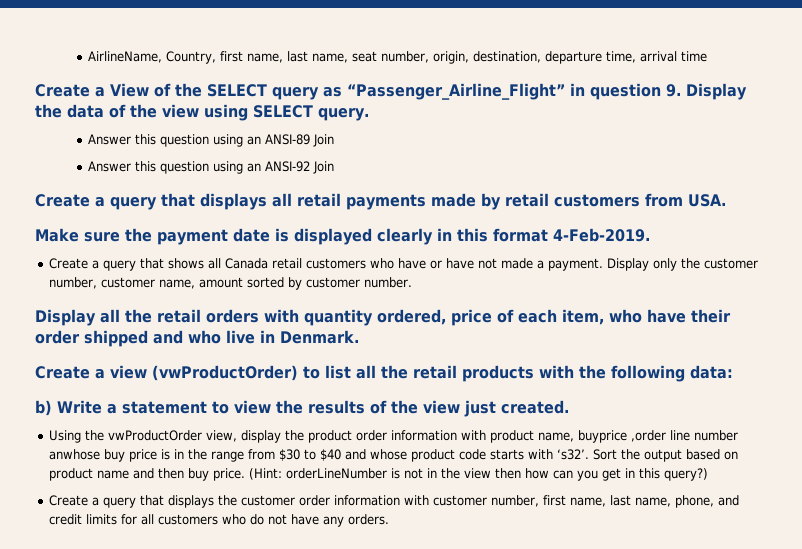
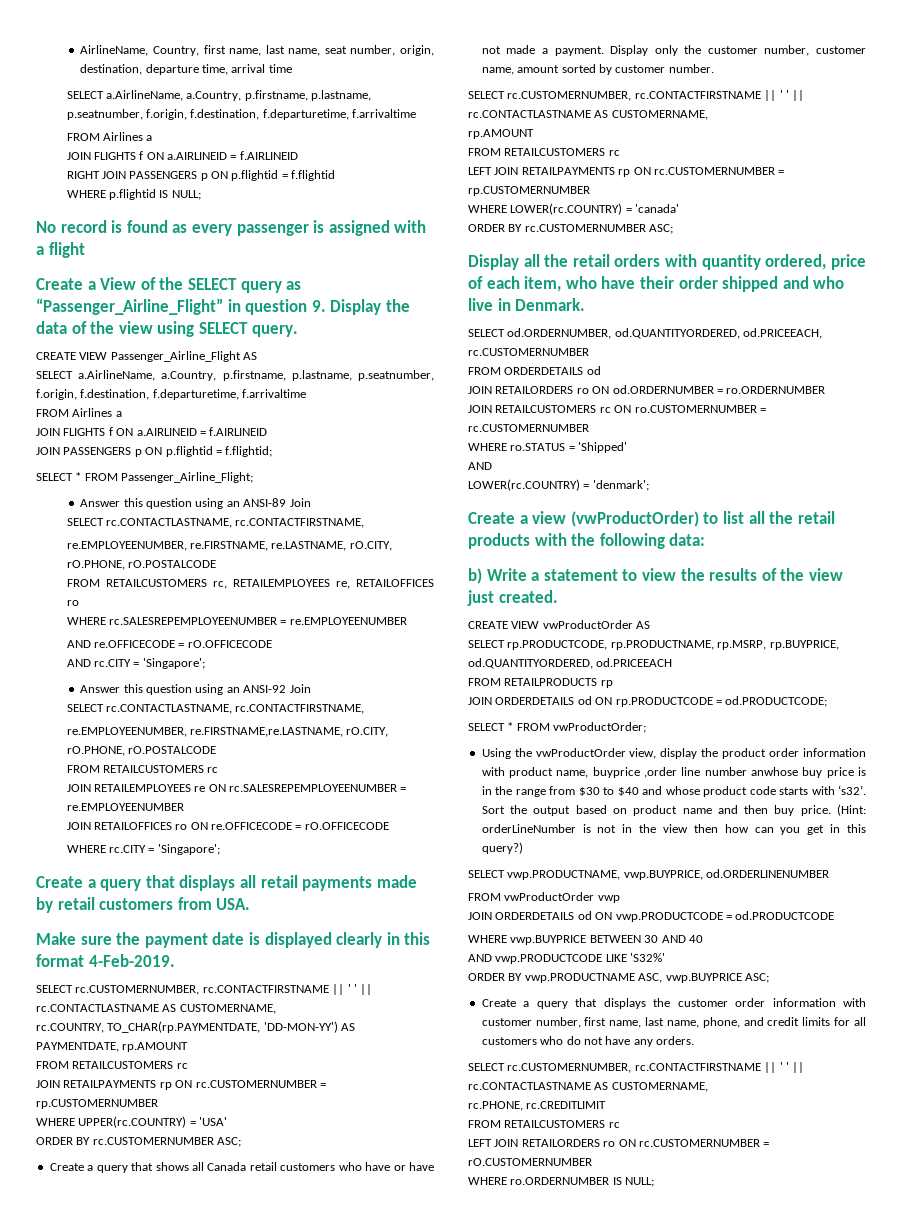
(708, 56) none -> [66,90,372,101] [66,109,417,120] [66,132,153,141] [66,151,298,160] [66,170,336,181] [66,189,201,200] [36,220,427,236] [36,242,85,258] // SELECT a.AirlineName, a.Country, p.firstname, p.lastname, p.seatnumber, f.origin, f.destination, f.departuretime, f.arrivaltime // FROM Airlines a // JOIN FLIGHTS f ON a.AIRLINEID = f.AIRLINEID // RIGHT JOIN PASSENGERS p ON p.flightid = f.flightid // WHERE p.flightid IS NULL; // No record is found as every passenger is assigned with a flight
(369, 114) none -> [36,351,258,362] [36,370,434,381] [36,389,307,400] [36,408,122,417] [36,427,268,436] [36,446,273,457] [36,472,254,483] // CREATE VIEW Passenger_Airline_Flight AS // SELECT a.AirlineName, a.Country, p.firstname, p.lastname, p.seatnumber, f.origin, f.destination, f.departuretime, f.arrivaltime // FROM Airlines a // JOIN FLIGHTS f ON a.AIRLINEID = f.AIRLINEID // JOIN PASSENGERS p ON p.flightid = f.flightid; // SELECT * FROM Passenger_Airline_Flight;
(335, 140) none -> [66,518,365,528] [66,541,392,551] [66,560,216,570] [66,579,434,589] [66,600,79,606] [66,617,407,625] [66,640,272,648] [66,658,205,669] // SELECT rc.CONTACTLASTNAME, rc.CONTACTFIRSTNAME, // re.EMPLOYEENUMBER, re.FIRSTNAME, re.LASTNAME, rO.CITY, rO.PHONE, rO.POSTALCODE // FROM RETAILCUSTOMERS rc, RETAILEMPLOYEES re, RETAILOFFICES ro // WHERE rc.SALESREPEMPLOYEENUMBER = re.EMPLOYEENUMBER // AND re.OFFICECODE = rO.OFFICECODE // AND rc.CITY = 'Singapore';
(335, 167) none -> [66,704,365,714] [66,727,389,737] [66,746,216,756] [66,765,219,773] [66,784,407,792] [66,803,184,811] [66,822,389,830] [66,844,220,855] // SELECT rc.CONTACTLASTNAME, rc.CONTACTFIRSTNAME, // re.EMPLOYEENUMBER, re.FIRSTNAME,re.LASTNAME, rO.CITY, rO.PHONE, rO.POSTALCODE // FROM RETAILCUSTOMERS rc // JOIN RETAILEMPLOYEES re ON rc.SALESREPEMPLOYEENUMBER = re.EMPLOYEENUMBER // JOIN RETAILOFFICES ro ON re.OFFICECODE = rO.OFFICECODE // WHERE rc.CITY = 'Singapore';
(650, 235) none -> [36,984,373,995] [36,1004,276,1014] [36,1021,356,1033] [36,1042,189,1052] [36,1061,188,1069] [36,1080,326,1090] [36,1099,158,1109] [36,1116,228,1128] [36,1137,242,1147] // SELECT rc.CUSTOMERNUMBER, rc.CONTACTFIRSTNAME || ' ' || rc.CONTACTLASTNAME AS CUSTOMERNAME, // rc.COUNTRY, TO_CHAR(rp.PAYMENTDATE, 'DD-MON-YY') AS PAYMENTDATE, rp.AMOUNT // FROM RETAILCUSTOMERS rc // JOIN RETAILPAYMENTS rp ON rc.CUSTOMERNUMBER = rp.CUSTOMERNUMBER // WHERE UPPER(rc.COUNTRY) = 'USA' // ORDER BY rc.CUSTOMERNUMBER ASC;
(412, 282) none -> [468,90,805,101] [468,110,708,120] [468,129,534,139] [468,148,620,156] [468,167,785,177] [468,186,590,196] [468,203,680,215] [468,224,674,234] // SELECT rc.CUSTOMERNUMBER, rc.CONTACTFIRSTNAME || ' ' || rc.CONTACTLASTNAME AS CUSTOMERNAME, // rp.AMOUNT // FROM RETAILCUSTOMERS rc // LEFT JOIN RETAILPAYMENTS rp ON rc.CUSTOMERNUMBER = rp.CUSTOMERNUMBER // WHERE LOWER(rc.COUNTRY) = 'canada' // ORDER BY rc.CUSTOMERNUMBER ASC;
(359, 337) none -> [468,328,823,339] [468,348,589,356] [468,366,601,375] [468,385,826,394] [468,405,766,413] [468,424,589,432] [468,442,628,453] [468,462,492,470] [468,479,649,491] // SELECT od.ORDERNUMBER, od.QUANTITYORDERED, od.PRICEEACH, rc.CUSTOMERNUMBER // FROM ORDERDETAILS od // JOIN RETAILORDERS ro ON od.ORDERNUMBER = ro.ORDERNUMBER // JOIN RETAILCUSTOMERS rc ON ro.CUSTOMERNUMBER = rc.CUSTOMERNUMBER // WHERE ro.STATUS = 'Shipped' // AND // LOWER(rc.COUNTRY) = 'denmark';
(569, 407) none -> [468,620,651,629] [468,640,839,650] [468,658,673,669] [468,678,613,688] [468,696,828,707] [468,722,647,733] // CREATE VIEW vwProductOrder AS // SELECT rp.PRODUCTCODE, rp.PRODUCTNAME, rp.MSRP, rp.BUYPRICE, od.QUANTITYORDERED, od.PRICEEACH // FROM RETAILPRODUCTS rp // JOIN ORDERDETAILS od ON rp.PRODUCTCODE = od.PRODUCTCODE; // SELECT * FROM vwProductOrder;
(708, 474) none -> [468,869,830,880] [468,892,620,903] [468,911,835,922] [468,935,703,945] [468,953,666,964] [468,973,769,983] // SELECT vwp.PRODUCTNAME, vwp.BUYPRICE, od.ORDERLINENUMBER // FROM vwProductOrder vwp // JOIN ORDERDETAILS od ON vwp.PRODUCTCODE = od.PRODUCTCODE // WHERE vwp.BUYPRICE BETWEEN 30 AND 40 // AND vwp.PRODUCTCODE LIKE 'S32%' // ORDER BY vwp.PRODUCTNAME ASC, vwp.BUYPRICE ASC;
(389, 519) none -> [468,1062,805,1073] [468,1082,708,1092] [468,1101,607,1111] [468,1120,620,1128] [468,1139,770,1147] [468,1158,592,1166] [468,1177,655,1187] // SELECT rc.CUSTOMERNUMBER, rc.CONTACTFIRSTNAME || ' ' || rc.CONTACTLASTNAME AS CUSTOMERNAME, // rc.PHONE, rc.CREDITLIMIT // FROM RETAILCUSTOMERS rc // LEFT JOIN RETAILORDERS ro ON rc.CUSTOMERNUMBER = rO.CUSTOMERNUMBER // WHERE ro.ORDERNUMBER IS NULL;

